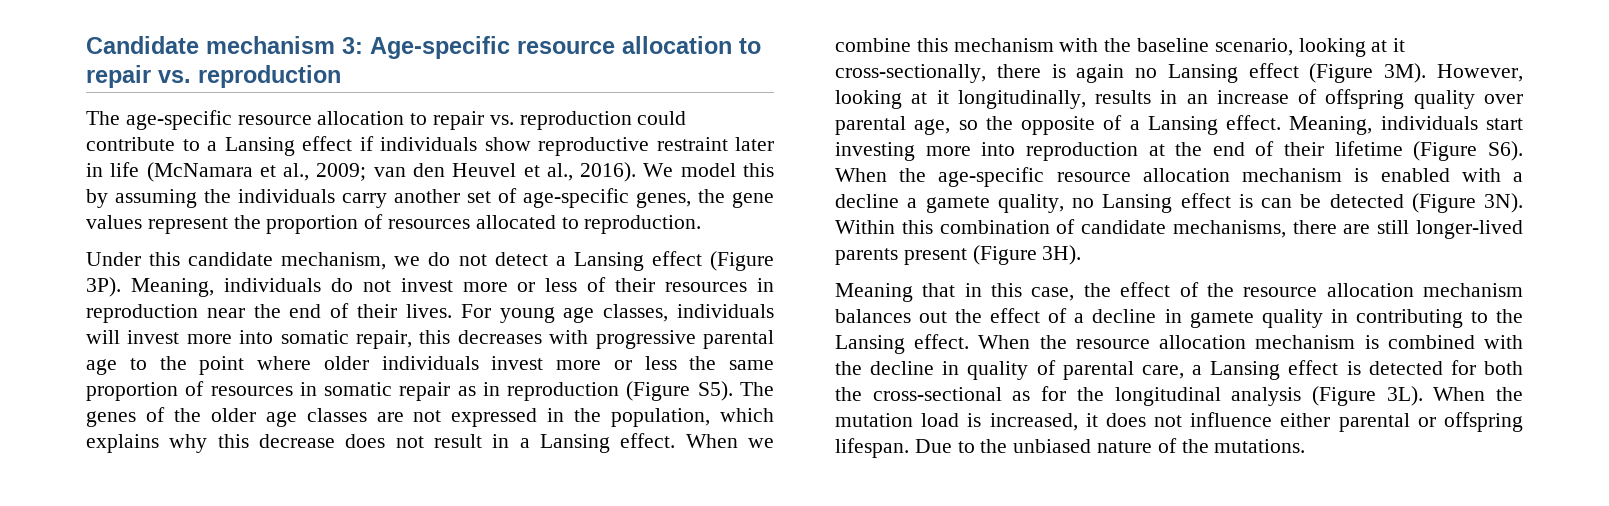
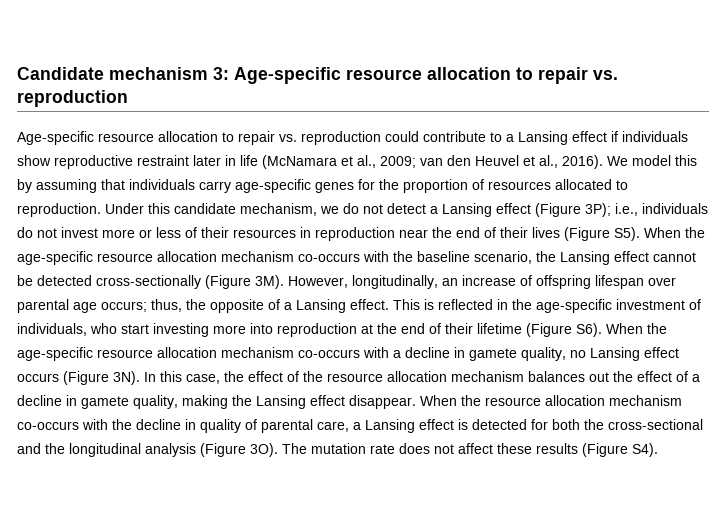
[86,110,232,130] The age-specific -> [17,131,94,145] Age-specific
[204,189,231,203] the -> [101,179,125,190] that
[394,188,774,208] [86,215,228,234] another set of age-specific genes, the gene values represent -> [235,179,375,193] age-specific genes for
(702, 224) // -> (101, 210) none
[86,277,214,297] 3P). Meaning, -> [585,203,638,217] 3P); i.e.,
[405,304,774,323] [86,330,774,349] [86,356,774,375] [86,381,774,401] [86,407,774,427] [86,433,775,453] [835,38,1406,57] [835,63,1523,83] [835,90,1178,109] lives. For young age classes, individuals will invest more into somatic repair, this decreases with progressive parental age to the point where older individuals invest more or less the same proportion of resources in somatic repair as in reproduction (Figure S5). The genes of the older age classes are not expressed in the population, which explains why this decrease does not result in a Lansing effect. When we combine this mechanism with the baseline scenario, looking at it cross-sectionally, there is again no Lansing effect (Figure 3M). However, looking at it longitudinally, results in -> [532,227,705,241] [17,251,696,265] [17,275,438,289] lives (Figure S5). When the age-specific resource allocation mechanism co-occurs with the baseline scenario, the Lansing effect cannot be detected cross-sectionally (Figure 3M). However, longitudinally,
[1413,90,1475,109] quality -> [595,275,644,289] lifespan
[914,119,978,135] age, so -> [73,299,182,313] age occurs; thus,
[1289,116,1478,135] Meaning, individuals -> [393,299,701,313] [17,323,117,336] This is reflected in the age-specific investment of individuals, who
[1354,168,1450,182] is enabled -> [298,349,360,358] co-occurs
[907,198,918,208] a -> [454,347,465,358] in
[1238,193,1523,213] [835,219,1523,239] [835,245,1082,265] [835,283,982,302] is can be detected (Figure 3N). Within this combination of candidate mechanisms, there are still longer-lived parents present (Figure 3H). // Meaning that in -> [17,371,156,385] occurs (Figure 3N). In
[1261,309,1523,328] [835,334,970,354] quality in contributing to the Lansing effect. -> [133,395,416,409] quality, making the Lansing effect disappear.
[1364,335,1475,349] is combined -> [17,421,79,430] co-occurs
[1012,386,1067,401] as for -> [17,443,41,454] and
[1386,386,1523,406] [835,412,1523,432] [835,438,1306,458] 3L). When the mutation load is increased, it does not influence either parental or offspring lifespan. Due to the unbiased nature of the mutations. -> [250,443,658,457] 3O). The mutation rate does not affect these results (Figure S4).

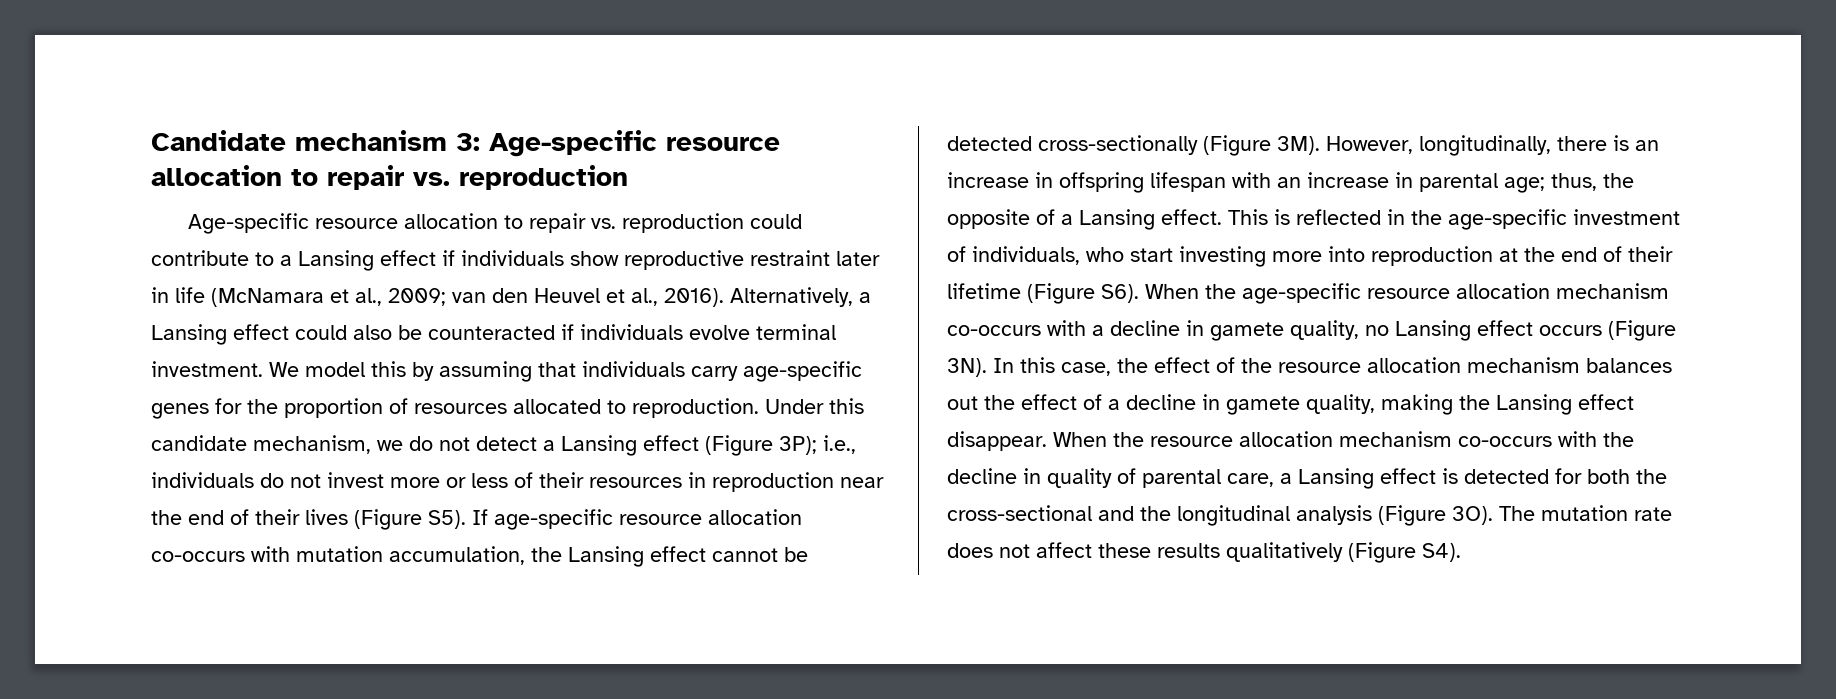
(603, 162) none -> [730,287,871,307] [151,324,836,345] [151,361,263,377] Alternatively, a Lansing effect could also be counteracted if individuals evolve terminal investment.
[644,227,705,238] [17,251,532,265] When the age-specific resource allocation mechanism co-occurs with the baseline scenario, -> [472,509,802,530] [151,546,525,565] If age-specific resource allocation co-occurs with mutation accumulation,
[442,275,532,286] an increase of -> [1557,135,1659,151] [947,172,1053,188] there is an increase in
[648,277,676,286] [17,299,147,313] over parental age occurs; -> [1232,172,1545,193] with an increase in parental age;
(578, 448) none -> [1226,542,1343,562] qualitatively

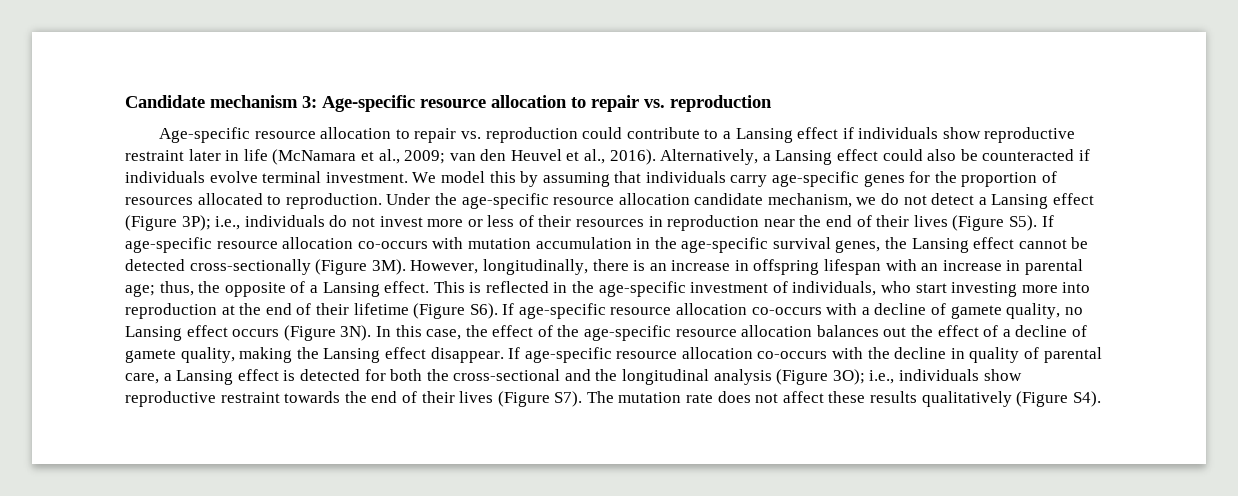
[829,398,864,414] this -> [434,193,690,209] the age-specific resource allocation
[389,546,525,565] accumulation, -> [535,237,881,253] accumulation in the age-specific survival genes,
[1145,283,1669,304] When the age-specific resource allocation mechanism -> [502,303,748,319] If age-specific resource allocation
[1186,320,1204,336] in -> [931,303,947,315] of
[1278,357,1580,373] resource allocation mechanism -> [584,325,813,341] age-specific resource allocation
[1202,394,1220,410] in -> [1071,325,1087,337] of
[1053,431,1452,447] When the resource allocation mechanism -> [508,347,753,363] If age-specific resource allocation
[1452,506,1493,525] 3O). -> [832,369,1022,385] [125,391,583,407] 3O); i.e., individuals show reproductive restraint towards the end of their lives (Figure S7).

